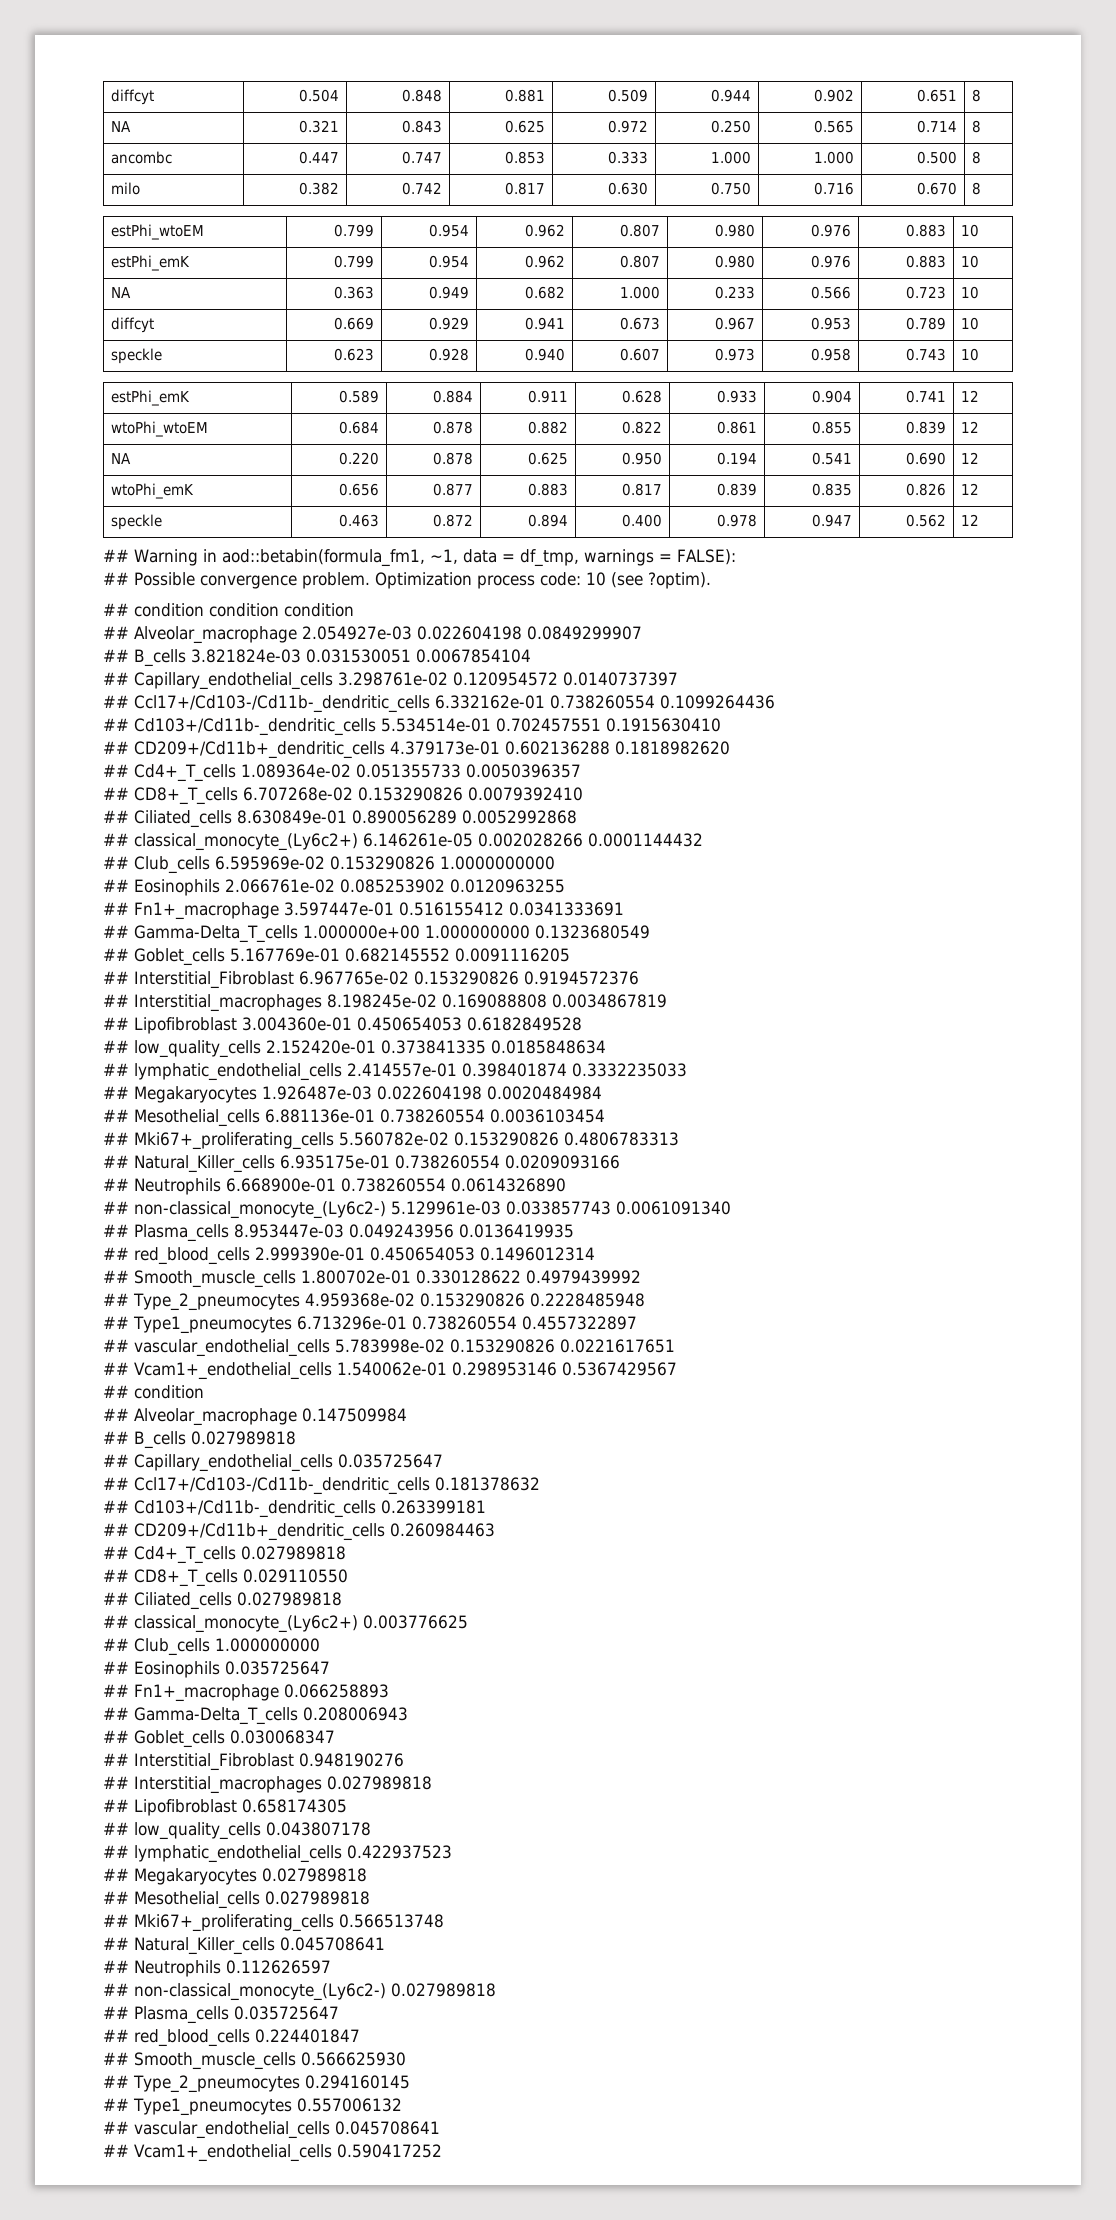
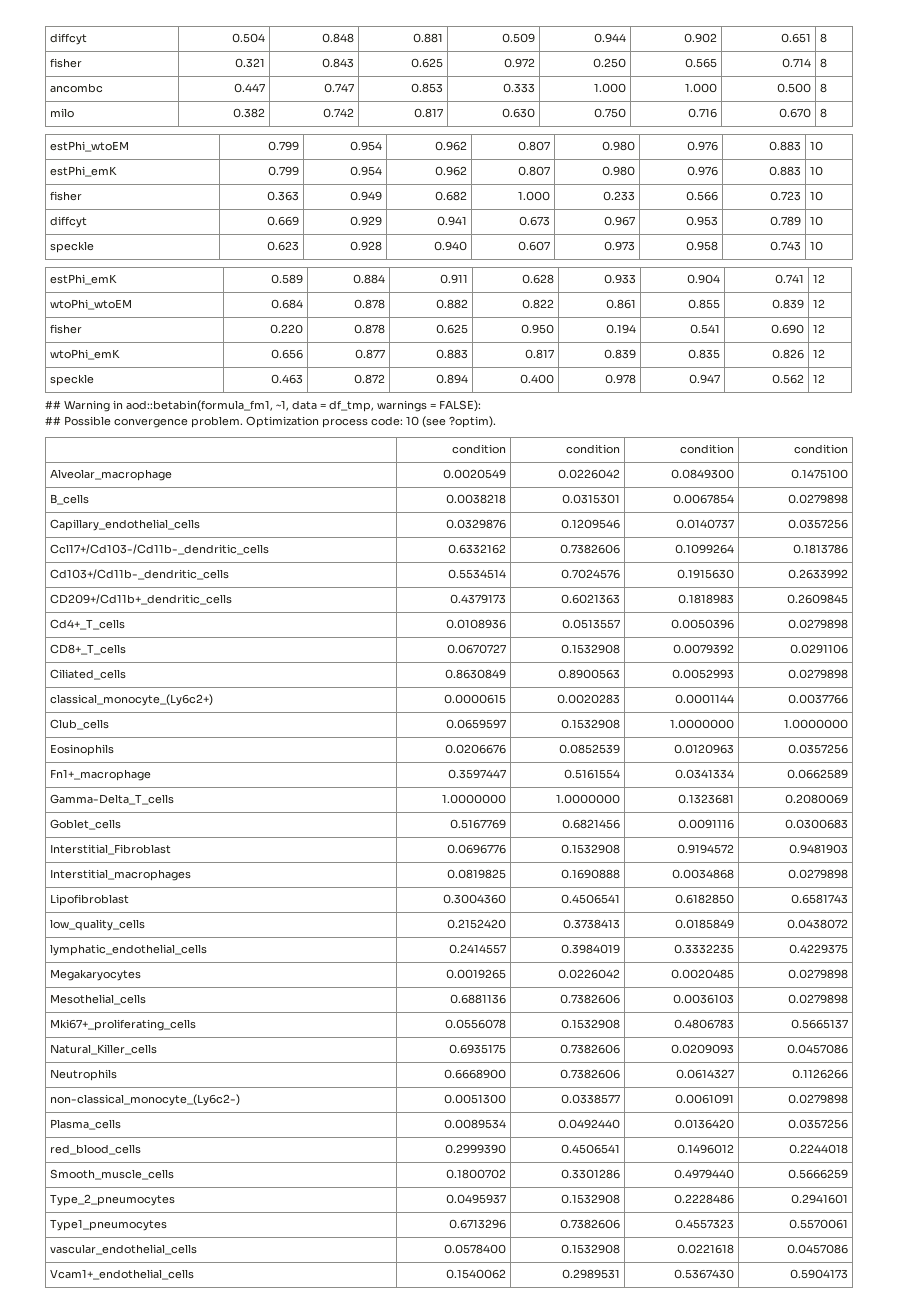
[111,121,132,132] NA -> [49,58,82,68] fisher
[111,287,132,298] NA -> [49,191,82,201] fisher
[111,453,132,464] NA -> [49,324,82,334] fisher
[103,603,354,617] [103,626,642,644] [103,649,531,667] [103,672,678,690] [103,695,775,713] [103,718,721,736] [103,741,730,759] [103,764,581,782] [103,787,583,805] [103,810,577,828] [103,833,703,851] [103,856,555,874] [103,879,565,896] [103,902,624,920] [103,925,650,943] [103,948,570,966] [103,971,639,989] [103,994,667,1012] [103,1017,582,1034] [103,1040,606,1058] [103,1063,687,1081] [103,1086,602,1103] [103,1109,605,1127] [103,1132,679,1150] [103,1155,620,1173] [103,1178,566,1195] [103,1201,731,1219] [103,1224,574,1242] [103,1247,595,1265] [103,1270,641,1288] [103,1293,645,1311] [103,1316,637,1334] [103,1339,675,1357] [103,1362,677,1380] [103,1385,204,1399] [103,1408,407,1426] [103,1431,296,1449] [103,1454,443,1472] [103,1477,540,1495] [103,1500,486,1518] [103,1523,495,1541] [103,1546,346,1564] [103,1569,348,1587] [103,1592,342,1610] [103,1615,468,1633] [103,1638,320,1656] [103,1661,330,1678] [103,1684,389,1702] [103,1707,408,1725] [103,1730,335,1748] [103,1753,404,1771] [103,1776,432,1794] [103,1799,347,1816] [103,1822,371,1840] [103,1845,452,1863] [103,1868,367,1885] [103,1891,370,1909] [103,1914,444,1932] [103,1937,385,1955] [103,1960,331,1977] [103,1983,496,2001] [103,2006,339,2024] [103,2029,360,2047] [103,2052,406,2070] [103,2075,410,2093] [103,2098,402,2116] [103,2121,440,2139] [103,2144,442,2162] // ## condition condition condition // ## Alveolar_macrophage 2.054927e-03 0.022604198 0.0849299907 // ## B_cells 3.821824e-03 0.031530051 0.0067854104 // ## Capillary_endothelial_cells 3.298761e-02 0.120954572 0.0140737397 // ## Ccl17+/Cd103-/Cd11b-_dendritic_cells 6.332162e-01 0.738260554 0.1099264436 // ## Cd103+/Cd11b-_dendritic_cells 5.534514e-01 0.702457551 0.1915630410 // ## CD209+/Cd11b+_dendritic_cells 4.379173e-01 0.602136288 0.1818982620 // ## Cd4+_T_cells 1.089364e-02 0.051355733 0.0050396357 // ## CD8+_T_cells 6.707268e-02 0.153290826 0.0079392410 // ## Ciliated_cells 8.630849e-01 0.890056289 0.0052992868 // ## classical_monocyte_(Ly6c2+) 6.146261e-05 0.002028266 0.0001144432 // ## Club_cells 6.595969e-02 0.153290826 1.0000000000 // ## Eosinophils 2.066761e-02 0.085253902 0.0120963255 // ## Fn1+_macrophage 3.597447e-01 0.516155412 0.0341333691 // ## Gamma-Delta_T_cells 1.000000e+00 1.000000000 0.1323680549 // ## Goblet_cells 5.167769e-01 0.682145552 0.0091116205 // ## Interstitial_Fibroblast 6.967765e-02 0.153290826 0.9194572376 // ## Interstitial_macrophages 8.198245e-02 0.169088808 0.0034867819 // ## Lipofibroblast 3.004360e-01 0.450654053 0.6182849528 // ## low_quality_cells 2.152420e-01 0.373841335 0.0185848634 // ## lymphatic_endothelial_cells 2.414557e-01 0.398401874 0.3332235033 // ## Megakaryocytes 1.926487e-03 0.022604198 0.0020484984 // ## Mesothelial_cells 6.881136e-01 0.738260554 0.0036103454 // ## Mki67+_proliferating_cells 5.560782e-02 0.153290826 0.4806783313 // ## Natural_Killer_cells 6.935175e-01 0.738260554 0.0209093166 // ## Neutrophils 6.668900e-01 0.738260554 0.0614326890 // ## non-classical_monocyte_(Ly6c2-) 5.129961e-03 0.033857743 0.0061091340 // ## Plasma_cells 8.953447e-03 0.049243956 0.0136419935 // ## red_blood_cells 2.999390e-01 0.450654053 0.1496012314 // ## Smooth_muscle_cells 1.800702e-01 0.330128622 0.4979439992 // ## Type_2_pneumocytes 4.959368e-02 0.153290826 0.2228485948 // ## Type1_pneumocytes 6.713296e-01 0.738260554 0.4557322897 // ## vascular_endothelial_cells 5.783998e-02 0.153290826 0.0221617651 // ## Vcam1+_endothelial_cells 1.540062e-01 0.298953146 0.5367429567 // ## condition // ## Alveolar_macrophage 0.147509984 // ## B_cells 0.027989818 // ## Capillary_endothelial_cells 0.035725647 // ## Ccl17+/Cd103-/Cd11b-_dendritic_cells 0.181378632 // ## Cd103+/Cd11b-_dendritic_cells 0.263399181 // ## CD209+/Cd11b+_dendritic_cells 0.260984463 // ## Cd4+_T_cells 0.027989818 // ## CD8+_T_cells 0.029110550 // ## Ciliated_cells 0.027989818 // ## classical_monocyte_(Ly6c2+) 0.003776625 // ## Club_cells 1.000000000 // ## Eosinophils 0.035725647 // ## Fn1+_macrophage 0.066258893 // ## Gamma-Delta_T_cells 0.208006943 // ## Goblet_cells 0.030068347 // ## Interstitial_Fibroblast 0.948190276 // ## Interstitial_macrophages 0.027989818 // ## Lipofibroblast 0.658174305 // ## low_quality_cells 0.043807178 // ## lymphatic_endothelial_cells 0.422937523 // ## Megakaryocytes 0.027989818 // ## Mesothelial_cells 0.027989818 // ## Mki67+_proliferating_cells 0.566513748 // ## Natural_Killer_cells 0.045708641 // ## Neutrophils 0.112626597 // ## non-classical_monocyte_(Ly6c2-) 0.027989818 // ## Plasma_cells 0.035725647 // ## red_blood_cells 0.224401847 // ## Smooth_muscle_cells 0.566625930 // ## Type_2_pneumocytes 0.294160145 // ## Type1_pneumocytes 0.557006132 // ## vascular_endothelial_cells 0.045708641 // ## Vcam1+_endothelial_cells 0.590417252 -> [452,444,507,454] [566,444,621,454] [680,444,735,454] [794,444,849,454] [49,469,172,481] [443,469,507,479] [558,469,621,479] [671,469,735,479] [791,469,849,479] [49,494,89,505] [446,494,507,504] [562,494,621,504] [673,494,735,504] [788,494,849,504] [49,519,200,531] [446,519,507,529] [561,519,621,529] [676,519,735,529] [788,519,849,529] [49,544,269,555] [448,544,507,554] [560,544,621,554] [675,544,735,554] [793,544,849,554] [49,569,229,580] [448,569,507,579] [561,569,621,579] [677,569,735,579] [788,569,849,579] [49,594,232,605] [450,594,507,604] [561,594,621,604] [678,594,735,604] [787,594,849,604] [49,619,125,630] [446,619,507,629] [562,619,621,629] [671,619,735,629] [788,619,849,629] [49,644,126,655] [447,644,507,654] [561,644,621,654] [673,644,735,654] [790,644,849,654] [49,669,126,680] [445,669,507,679] [558,669,621,679] [672,669,735,679] [788,669,849,679] [49,694,213,706] [444,694,507,704] [557,694,621,704] [675,694,735,704] [788,694,849,704] [49,719,109,730] [446,719,507,729] [561,719,621,729] [670,719,735,729] [784,719,849,729] [49,744,114,756] [445,744,507,754] [559,744,621,754] [674,744,735,754] [788,744,849,754] [49,769,151,781] [448,769,507,779] [564,769,621,779] [675,769,735,779] [787,769,849,779] [49,794,174,805] [442,794,507,804] [556,794,621,804] [678,794,735,804] [785,794,849,804] [49,819,121,830] [450,819,507,829] [562,819,621,829] [678,819,735,829] [785,819,849,829] [49,844,171,855] [447,844,507,854] [561,844,621,854] [677,844,735,854] [789,844,849,854] [49,869,191,881] [447,869,507,879] [561,869,621,879] [672,869,735,879] [788,869,849,879] [49,894,129,906] [443,894,507,904] [561,894,621,904] [675,894,735,904] [791,894,849,904] [49,919,145,931] [447,919,507,929] [563,919,621,929] [675,919,735,929] [787,919,849,929] [49,944,207,956] [449,944,507,954] [561,944,621,954] [674,944,735,954] [789,944,849,954] [49,969,141,981] [446,969,507,979] [558,969,621,979] [671,969,735,979] [788,969,849,979] [49,994,146,1005] [450,994,507,1004] [560,994,621,1004] [673,994,735,1004] [788,994,849,1004] [49,1019,196,1031] [445,1019,507,1029] [561,1019,621,1029] [674,1019,735,1029] [791,1019,849,1029] [49,1044,157,1055] [449,1044,507,1054] [560,1044,621,1054] [671,1044,735,1054] [787,1044,849,1054] [49,1069,117,1081] [444,1069,507,1079] [560,1069,621,1079] [676,1069,735,1079] [792,1069,849,1079] [49,1094,240,1106] [444,1094,507,1104] [561,1094,621,1104] [675,1094,735,1104] [788,1094,849,1104] [49,1119,121,1130] [444,1119,507,1129] [558,1119,621,1129] [674,1119,735,1129] [788,1119,849,1129] [49,1144,141,1155] [445,1144,507,1154] [561,1144,621,1154] [677,1144,735,1154] [789,1144,849,1154] [49,1169,174,1180] [446,1169,507,1179] [561,1169,621,1179] [674,1169,735,1179] [788,1169,849,1179] [49,1194,175,1206] [446,1194,507,1204] [561,1194,621,1204] [674,1194,735,1204] [791,1194,849,1204] [49,1219,167,1231] [449,1219,507,1229] [560,1219,621,1229] [675,1219,735,1229] [789,1219,849,1229] [49,1244,197,1255] [444,1244,507,1254] [561,1244,621,1254] [677,1244,735,1254] [787,1244,849,1254] [49,1269,194,1280] [446,1269,507,1279] [562,1269,621,1279] [674,1269,735,1279] [790,1269,849,1279] // | condition | condition | condition | condition // Alveolar_macrophage | 0.0020549 | 0.0226042 | 0.0849300 | 0.1475100 // B_cells | 0.0038218 | 0.0315301 | 0.0067854 | 0.0279898 // Capillary_endothelial_cells | 0.0329876 | 0.1209546 | 0.0140737 | 0.0357256 // Ccl17+/Cd103-/Cd11b-_dendritic_cells | 0.6332162 | 0.7382606 | 0.1099264 | 0.1813786 // Cd103+/Cd11b-_dendritic_cells | 0.5534514 | 0.7024576 | 0.1915630 | 0.2633992 // CD209+/Cd11b+_dendritic_cells | 0.4379173 | 0.6021363 | 0.1818983 | 0.2609845 // Cd4+_T_cells | 0.0108936 | 0.0513557 | 0.0050396 | 0.0279898 // CD8+_T_cells | 0.0670727 | 0.1532908 | 0.0079392 | 0.0291106 // Ciliated_cells | 0.8630849 | 0.8900563 | 0.0052993 | 0.0279898 // classical_monocyte_(Ly6c2+) | 0.0000615 | 0.0020283 | 0.0001144 | 0.0037766 // Club_cells | 0.0659597 | 0.1532908 | 1.0000000 | 1.0000000 // Eosinophils | 0.0206676 | 0.0852539 | 0.0120963 | 0.0357256 // Fn1+_macrophage | 0.3597447 | 0.5161554 | 0.0341334 | 0.0662589 // Gamma-Delta_T_cells | 1.0000000 | 1.0000000 | 0.1323681 | 0.2080069 // Goblet_cells | 0.5167769 | 0.6821456 | 0.0091116 | 0.0300683 // Interstitial_Fibroblast | 0.0696776 | 0.1532908 | 0.9194572 | 0.9481903 // Interstitial_macrophages | 0.0819825 | 0.1690888 | 0.0034868 | 0.0279898 // Lipofibroblast | 0.3004360 | 0.4506541 | 0.6182850 | 0.6581743 // low_quality_cells | 0.2152420 | 0.3738413 | 0.0185849 | 0.0438072 // lymphatic_endothelial_cells | 0.2414557 | 0.3984019 | 0.3332235 | 0.4229375 // Megakaryocytes | 0.0019265 | 0.0226042 | 0.0020485 | 0.0279898 // Mesothelial_cells | 0.6881136 | 0.7382606 | 0.0036103 | 0.0279898 // Mki67+_proliferating_cells | 0.0556078 | 0.1532908 | 0.4806783 | 0.5665137 // Natural_Killer_cells | 0.6935175 | 0.7382606 | 0.0209093 | 0.0457086 // Neutrophils | 0.6668900 | 0.7382606 | 0.0614327 | 0.1126266 // non-classical_monocyte_(Ly6c2-) | 0.0051300 | 0.0338577 | 0.0061091 | 0.0279898 // Plasma_cells | 0.0089534 | 0.0492440 | 0.0136420 | 0.0357256 // red_blood_cells | 0.2999390 | 0.4506541 | 0.1496012 | 0.2244018 // Smooth_muscle_cells | 0.1800702 | 0.3301286 | 0.4979440 | 0.5666259 // Type_2_pneumocytes | 0.0495937 | 0.1532908 | 0.2228486 | 0.2941601 // Type1_pneumocytes | 0.6713296 | 0.7382606 | 0.4557323 | 0.5570061 // vascular_endothelial_cells | 0.0578400 | 0.1532908 | 0.0221618 | 0.0457086 // Vcam1+_endothelial_cells | 0.1540062 | 0.2989531 | 0.5367430 | 0.5904173

